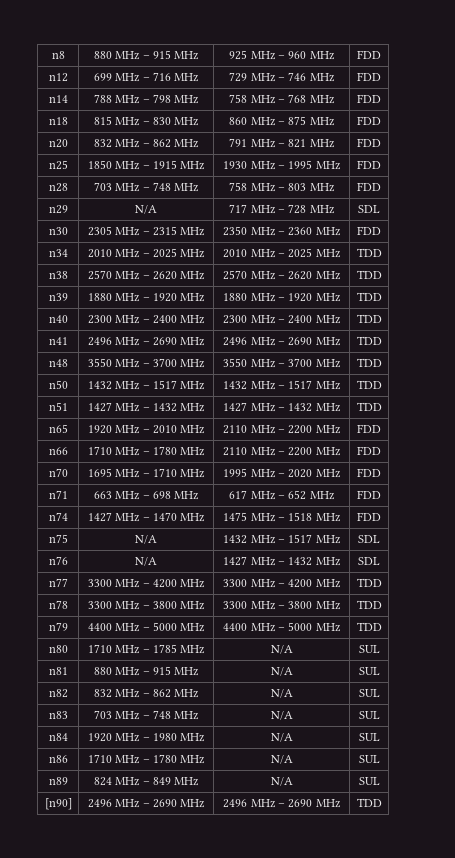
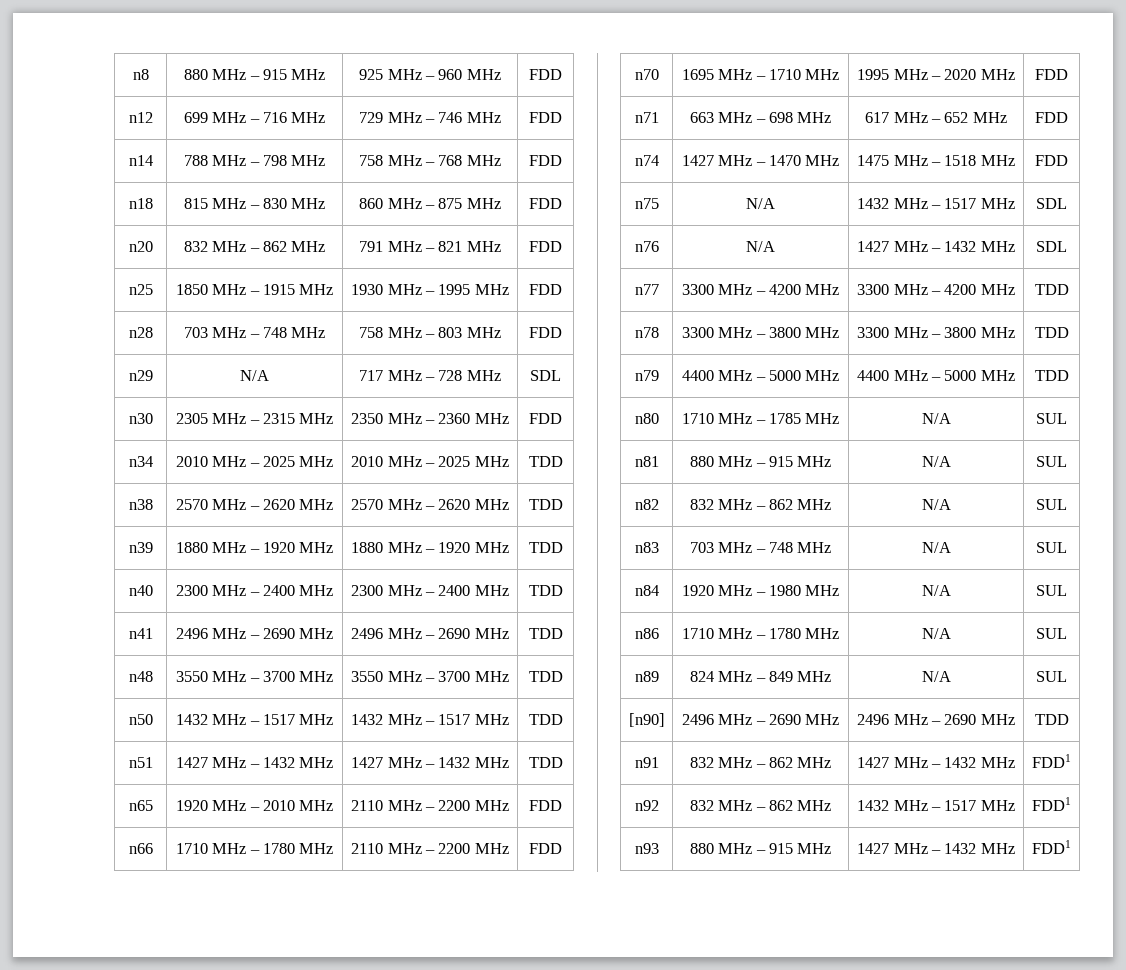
(382, 802) none -> [634,757,659,768] [689,757,832,768] [857,757,1015,768] [1032,754,1071,768] [634,800,659,811] [689,800,832,811] [857,800,1015,811] [1032,797,1071,811] [634,843,659,854] [689,843,832,854] [857,843,1015,854] [1032,840,1071,854] // n91 | 832 MHz – 862 MHz | 1427 MHz – 1432 MHz | FDD1 // n92 | 832 MHz – 862 MHz | 1432 MHz – 1517 MHz | FDD1 // n93 | 880 MHz – 915 MHz | 1427 MHz – 1432 MHz | FDD1

